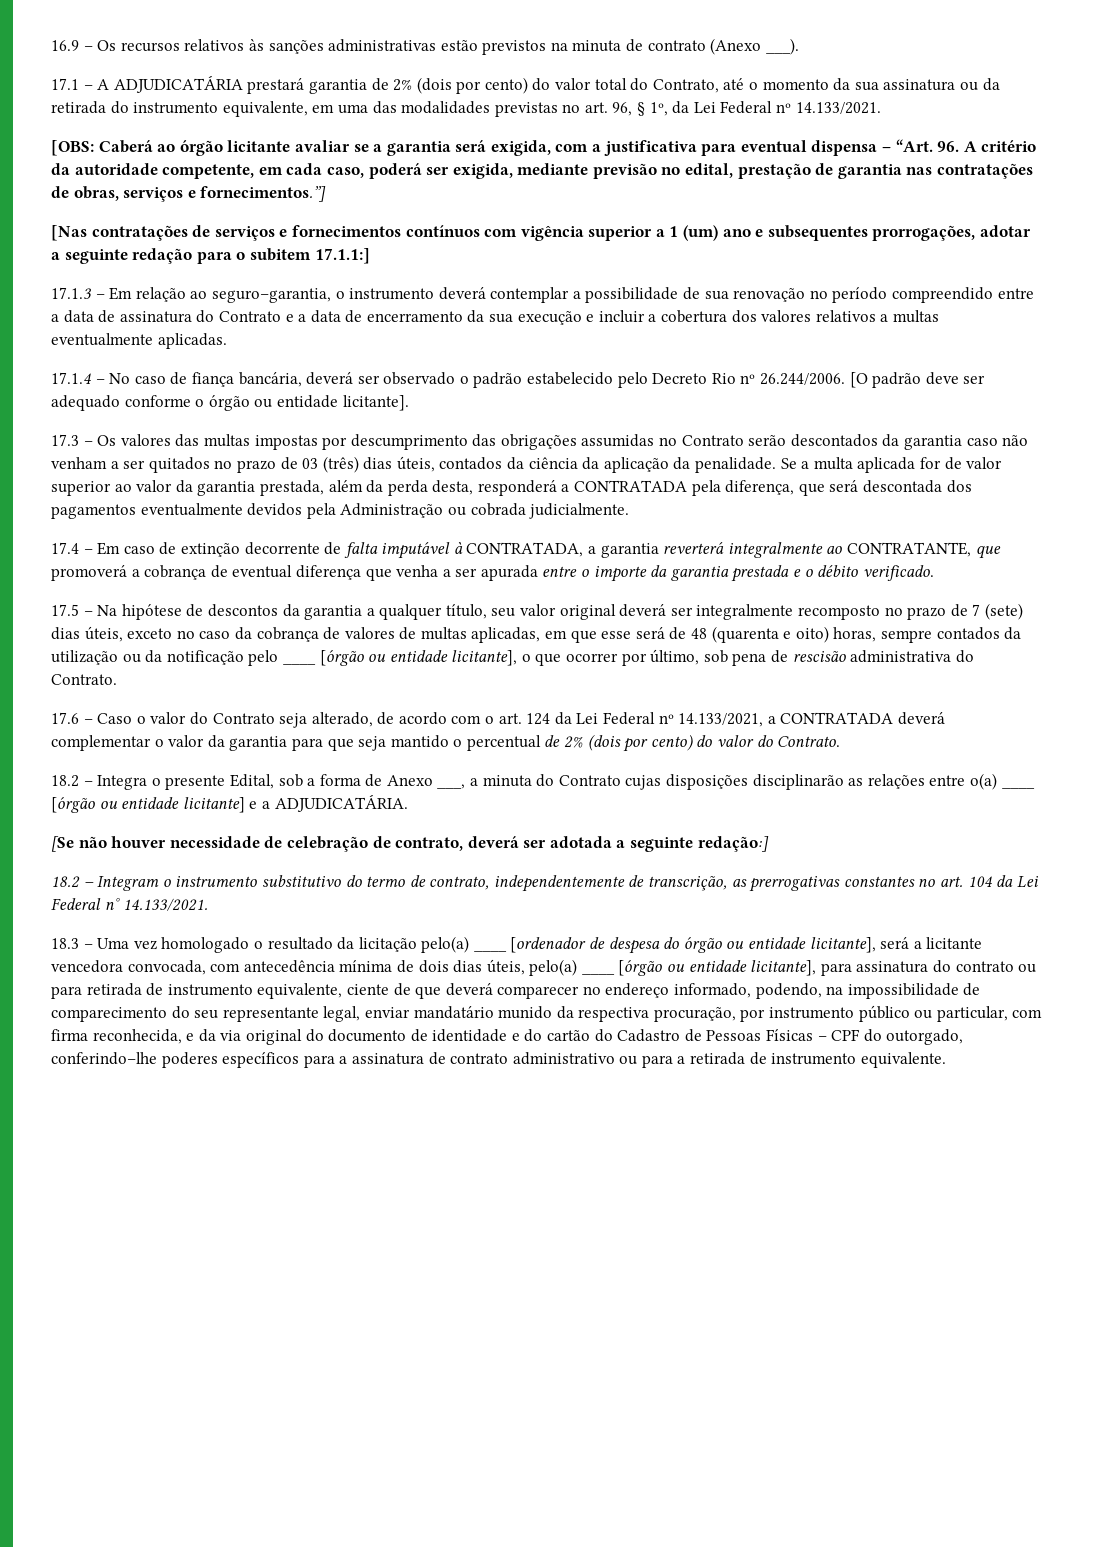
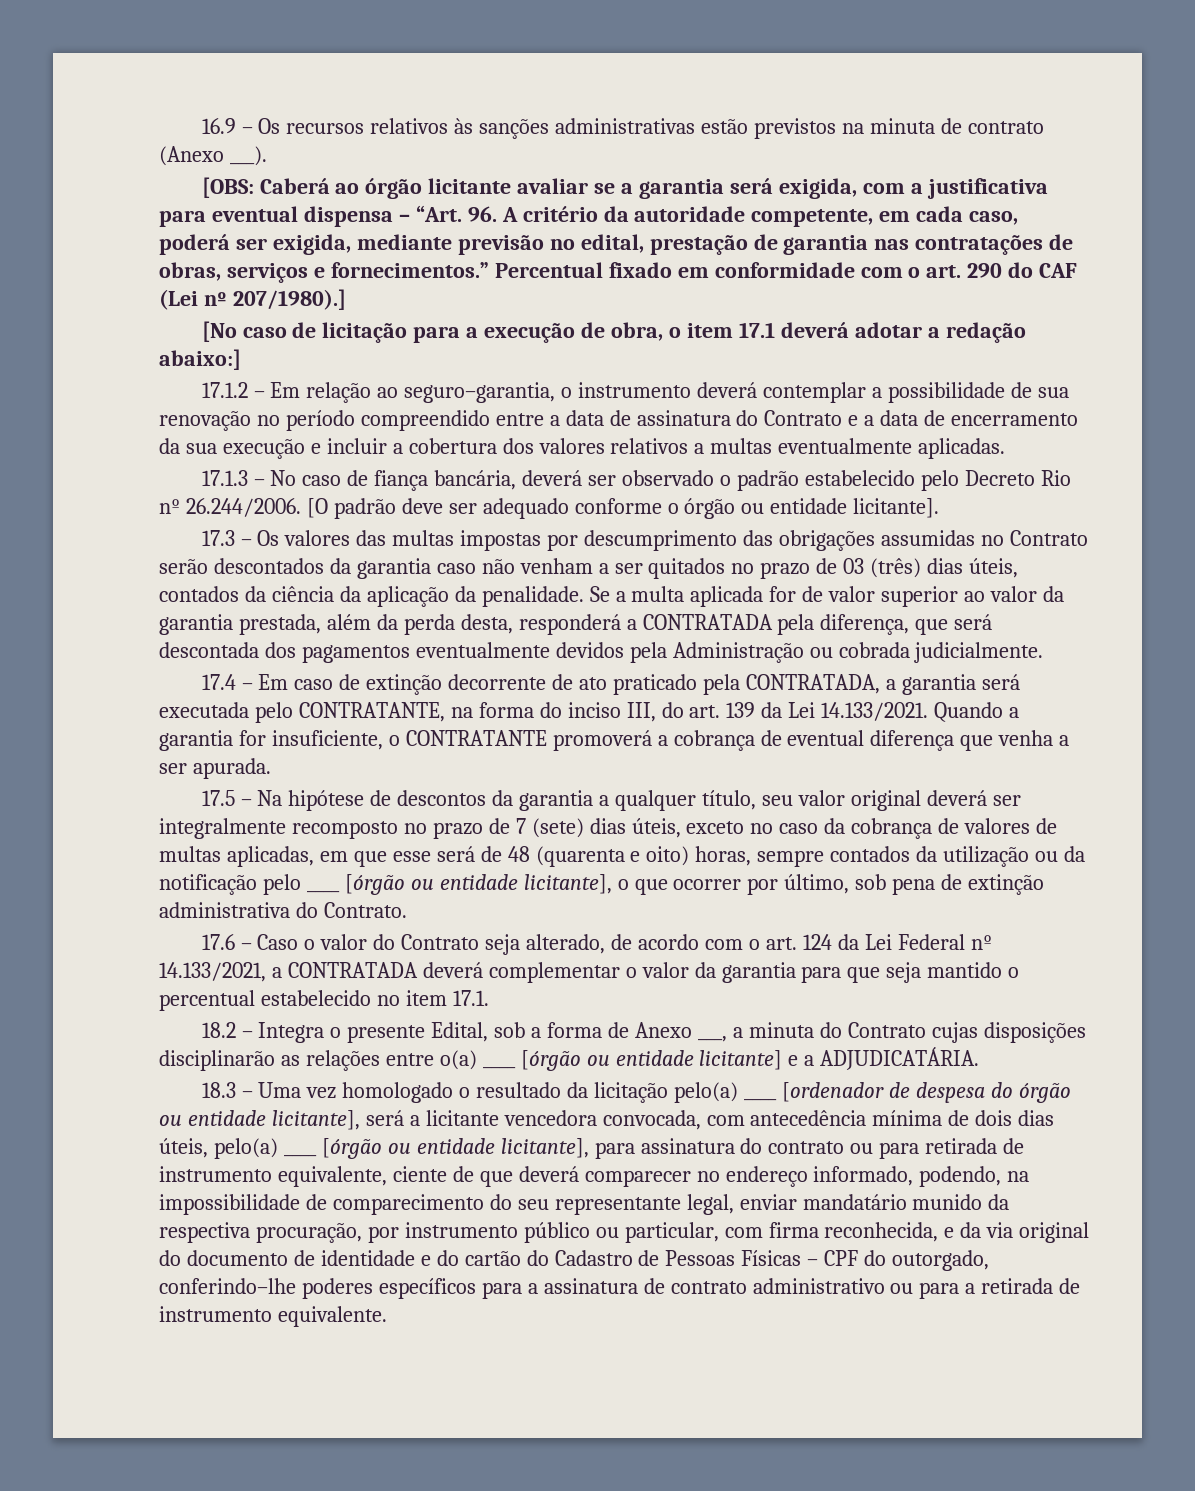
[51,75,1000,94] [51,101,881,117] // 17.1 – A ADJUDICATÁRIA prestará garantia de 2% (dois por cento) do valor total do Contrato, até o momento da sua assinatura ou da retirada do instrumento equivalente, em uma das modalidades previstas no art. 96, § 1º, da Lei Federal nº 14.133/2021. -> (267, 156) none
[200,186,327,202] [51,225,1032,241] [51,248,370,264] [51,287,92,299] fornecimentos.”] // [Nas contratações de serviços e fornecimentos contínuos com vigência superior a 1 (um) ano e subsequentes prorrogações, adotar a seguinte redação para o subitem 17.1.1:] // 17.1.3 -> [330,262,1078,278] [159,289,346,310] [201,321,1026,343] [159,349,241,370] [201,382,248,398] fornecimentos.” Percentual fixado em conformidade com o art. 290 do CAF (Lei nº 207/1980).] // [No caso de licitação para a execução de obra, o item 17.1 deverá adotar a redação abaixo:] // 17.1.2
[51,372,92,384] 17.1.4 -> [201,470,248,486] 17.1.3
[343,542,1001,559] falta imputável à CONTRATADA, a garantia reverterá integralmente ao CONTRATANTE, que -> [579,674,1020,695] [159,702,1020,723] [159,730,547,751] ato praticado pela CONTRATADA, a garantia será executada pelo CONTRATANTE, na forma do inciso III, do art. 139 da Lei 14.133/2021. Quando a garantia for insuficiente, o CONTRATANTE
[480,565,934,582] apurada entre o importe da garantia prestada e o débito verificado. -> [192,758,271,779] apurada.
[792,650,846,662] rescisão -> [968,874,1045,895] extinção
[544,734,841,752] de 2% (dois por cento) do valor do Contrato. -> [260,990,489,1006] estabelecido no item 17.1.
[51,836,769,852] [51,875,1039,892] [51,898,209,911] // [Se não houver necessidade de celebração de contrato, deverá ser adotada a seguinte redação:] // 18.2 – Integram o instrumento substitutivo do termo de contrato, independentemente de transcrição, as prerrogativas constantes no art. 104 da Lei Federal n° 14.133/2021. -> (980, 1058) none

